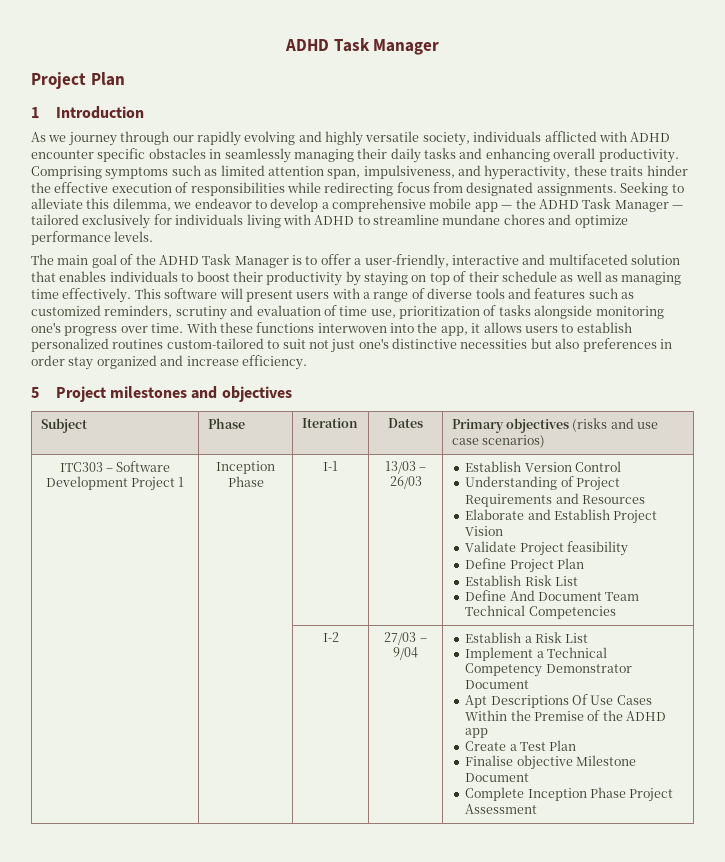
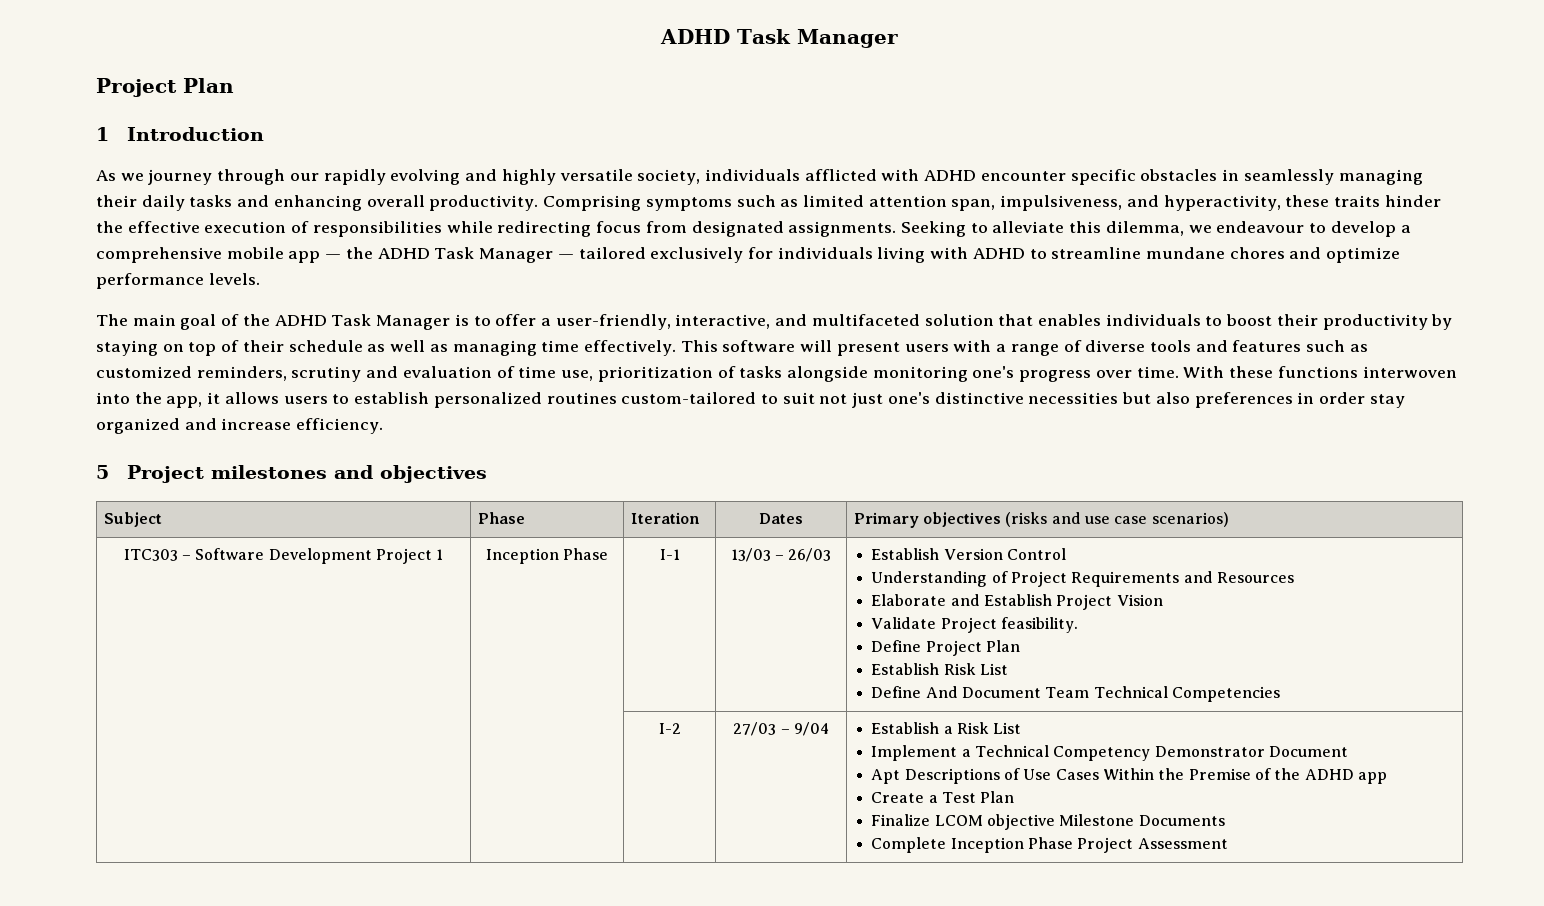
[194,198,252,209] endeavor -> [1216,221,1305,233] endeavour
[451,255,519,265] interactive -> [675,314,771,329] interactive,
[567,541,629,556] feasibility -> [1001,617,1079,633] feasibility.
[572,694,589,705] Of -> [1004,768,1021,780] of
[465,755,514,766] Finalise -> [871,814,983,826] Finalize LCOM
[465,773,530,782] Document -> [1138,815,1225,826] Documents

